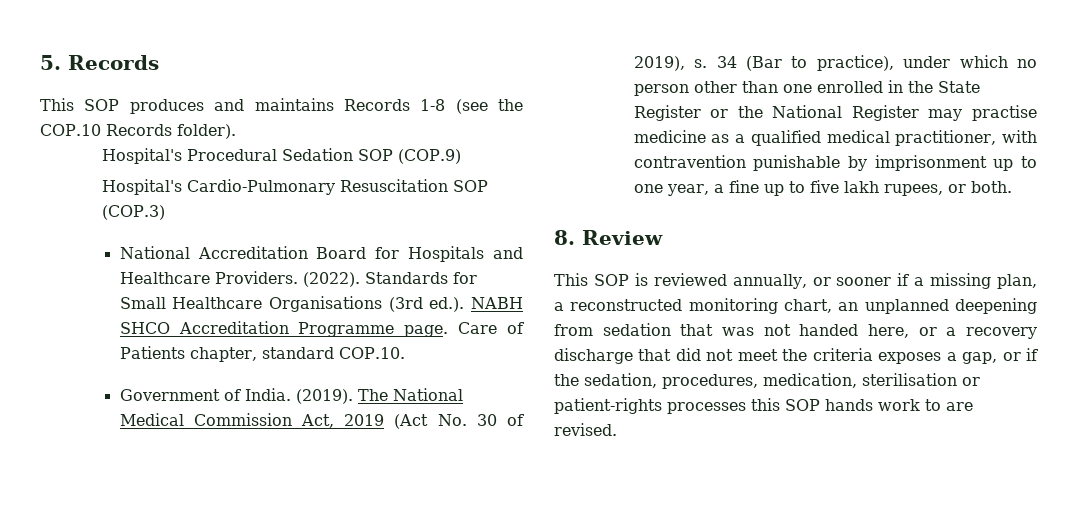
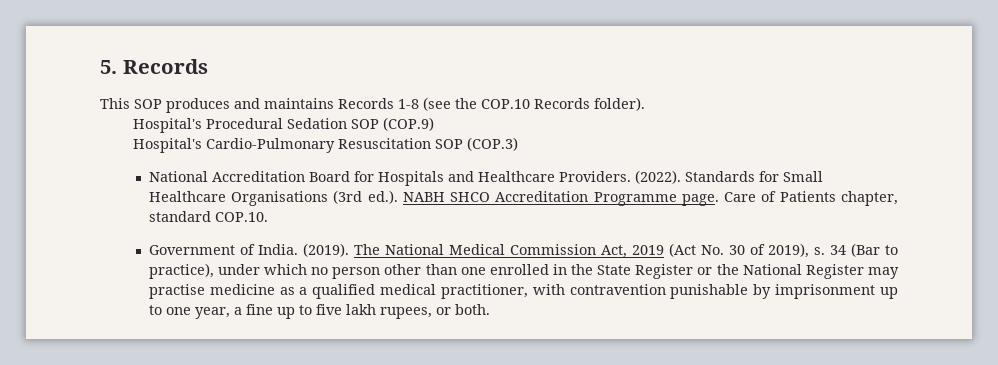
[554,230,663,245] [554,273,1037,289] [554,298,1037,314] [554,323,1037,339] [554,348,1038,364] [554,373,980,389] [554,398,973,414] [554,423,617,436] // 8. Review // This SOP is reviewed annually, or sooner if a missing plan, a reconstructed monitoring chart, an unplanned deepening from sedation that was not handed here, or a recovery discharge that did not meet the criteria exposes a gap, or if the sedation, procedures, medication, sterilisation or patient-rights processes this SOP hands work to are revised. -> (490, 309) none

